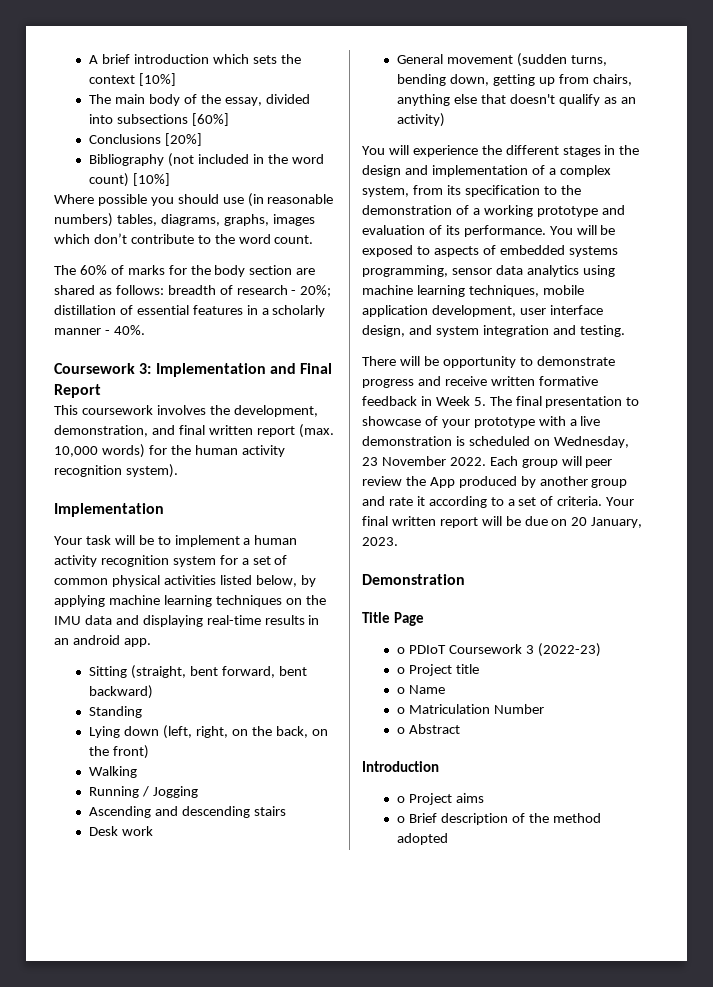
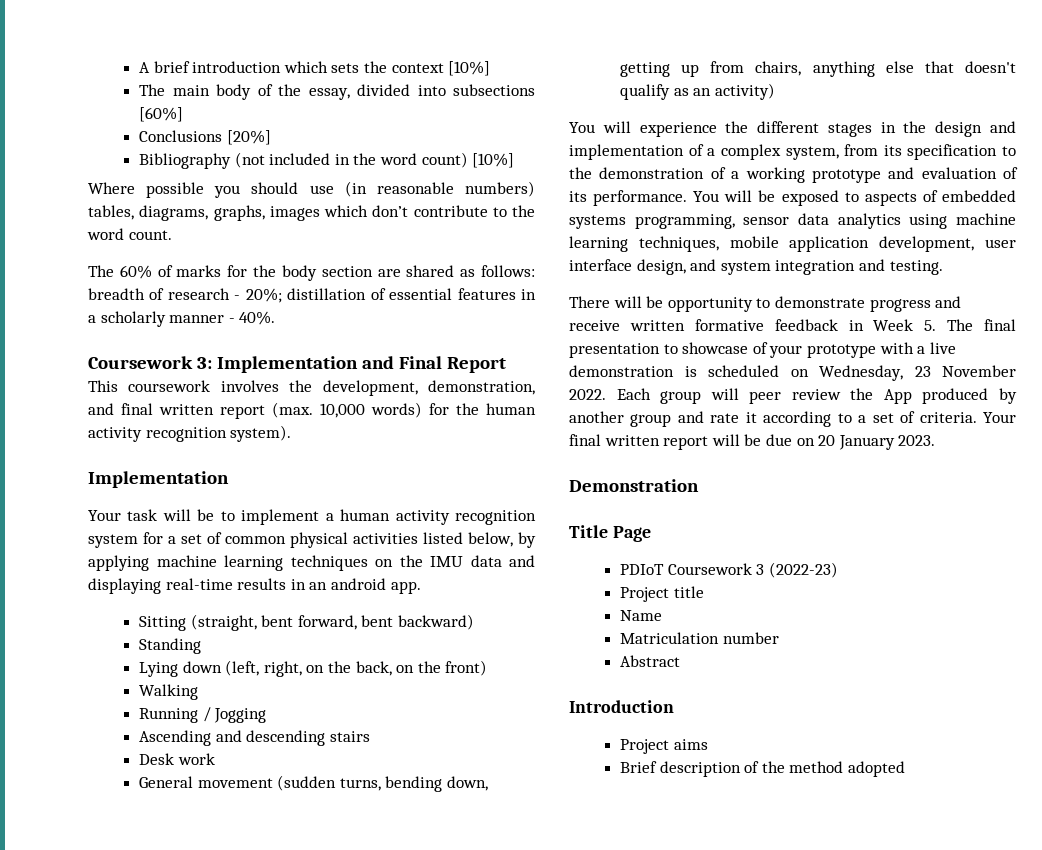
[591,517,643,528] January, -> [838,435,895,450] January
[397,647,406,654] o -> (651, 534) none
[397,667,406,674] o -> (838, 570) none
[397,687,406,694] o -> (704, 592) none
[397,704,545,714] [397,727,406,734] o Matriculation Number // o -> [620,632,779,644] Matriculation number //
[397,796,406,803] o -> (674, 706) none
[397,816,406,823] o -> (708, 744) none

